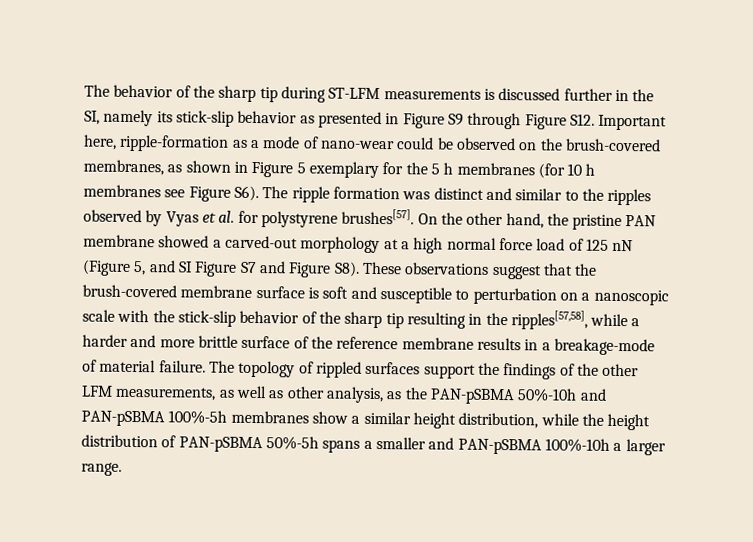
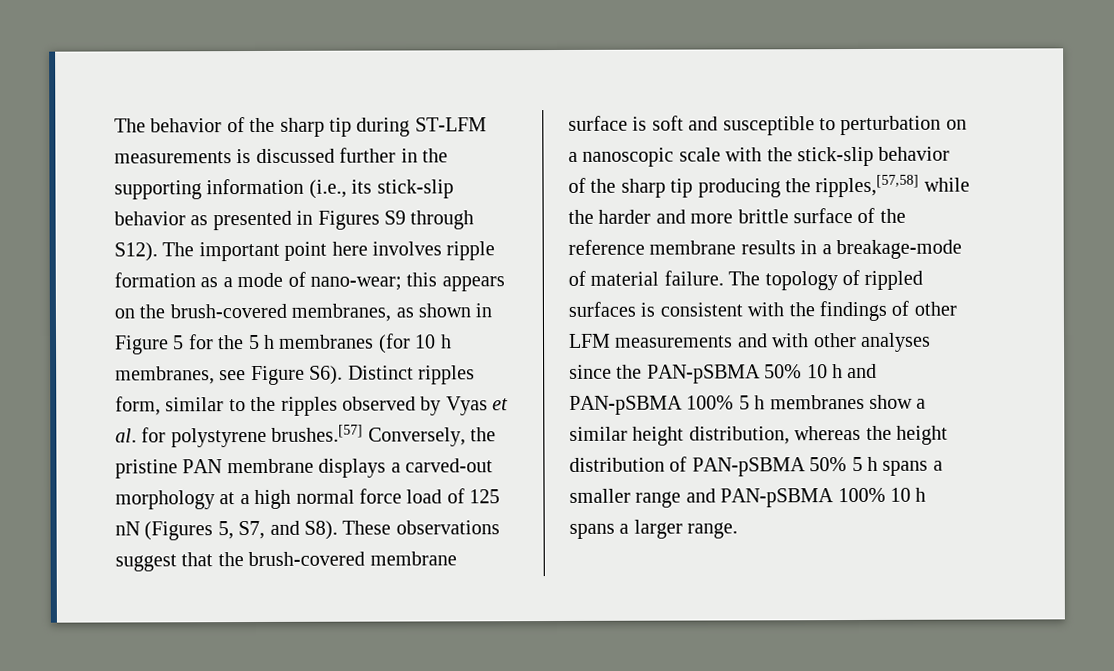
[84,109,154,127] SI, namely -> [114,178,347,200] supporting information (i.e.,
[402,113,445,129] Figure -> [317,210,380,230] Figures
[524,113,668,131] [83,134,516,152] Figure S12. Important here, ripple-formation as a mode of nano-wear could be observed -> [114,241,496,262] [114,271,505,292] S12). The important point here involves ripple formation as a mode of nano-wear; this appears
[308,161,379,179] exemplary -> (185, 342) none
[83,184,161,198] membranes -> [115,366,215,385] membranes,
[262,186,512,203] The ripple formation was distinct and -> [347,365,475,385] [115,396,161,416] Distinct ripples form,
[341,208,544,229] brushes[57]. On the other hand, -> [271,424,466,447] brushes.[57] Conversely,
[158,235,210,248] showed -> [318,458,387,478] displays
[82,259,332,278] (Figure 5, and SI Figure S7 and Figure -> [144,520,300,541] (Figures 5, S7, and
[406,310,641,330] resulting in the ripples[57,58], while a -> [697,174,970,198] [568,209,594,224] producing the ripples,[57,58] while the
[423,364,476,379] support -> [640,302,785,317] is consistent with
[576,363,599,376] the -> (910, 308) none
[115,385,607,405] [81,410,228,427] measurements, as well as other analysis, as the PAN-pSBMA 50%-10h and PAN-pSBMA 100%-5h -> [615,332,931,352] [569,363,878,384] [569,395,766,415] measurements and with other analyses since the PAN-pSBMA 50% 10 h and PAN-pSBMA 100% 5 h
[540,413,579,426] while -> [794,425,862,441] whereas
[265,436,319,450] 50%-5h -> [809,456,878,472] 50% 5 h
[428,437,610,455] and PAN-pSBMA 100%-10h -> [635,487,927,508] [569,523,615,539] range and PAN-pSBMA 100% 10 h spans

